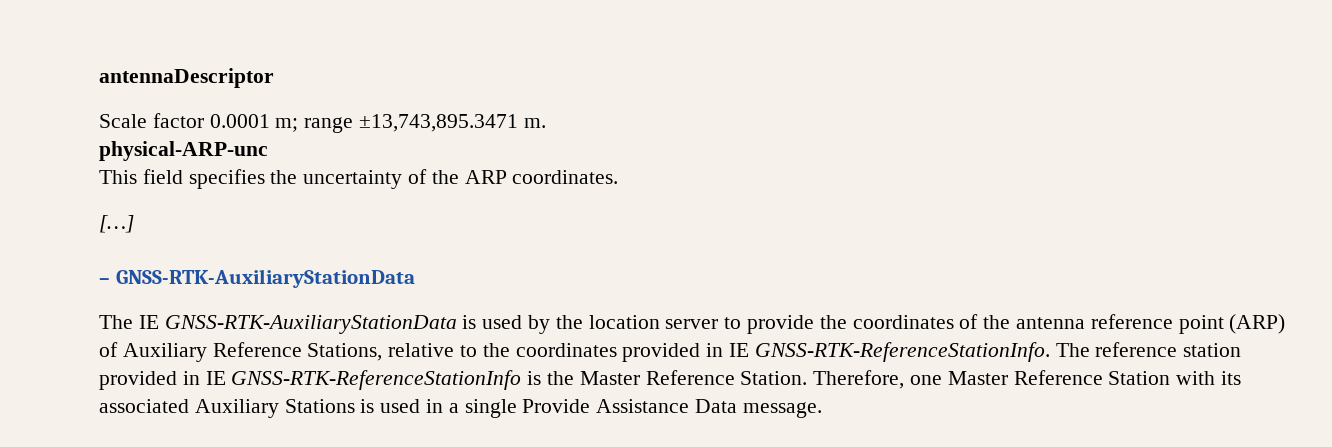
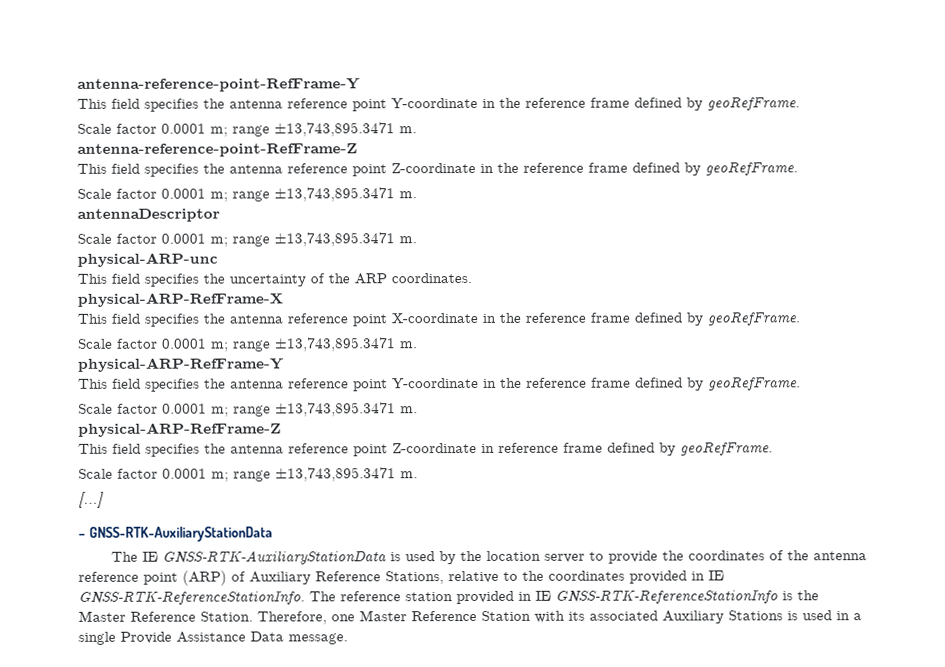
(99, 78) none -> [77,78,360,92] [77,96,800,112] [77,122,417,137] [77,143,358,157] [77,161,798,177] [77,187,417,202] antenna-reference-point-RefFrame-Y // This field specifies the antenna reference point Y-coordinate in the reference frame defined by geoRefFrame. // Scale factor 0.0001 m; range ±13,743,895.3471 m. // antenna-reference-point-RefFrame-Z // This field specifies the antenna reference point Z-coordinate in the reference frame defined by geoRefFrame. // Scale factor 0.0001 m; range ±13,743,895.3471 m. //
(619, 177) none -> [77,292,283,307] [77,311,800,327] [78,337,418,352] [78,357,284,372] [78,376,801,392] [78,402,418,417] [78,422,282,437] [78,441,773,457] [78,467,418,482] // physical-ARP-RefFrame-X // This field specifies the antenna reference point X-coordinate in the reference frame defined by geoRefFrame. // Scale factor 0.0001 m; range ±13,743,895.3471 m. // physical-ARP-RefFrame-Y // This field specifies the antenna reference point Y-coordinate in the reference frame defined by geoRefFrame. // Scale factor 0.0001 m; range ±13,743,895.3471 m. // physical-ARP-RefFrame-Z // This field specifies the antenna reference point Z-coordinate in reference frame defined by geoRefFrame. // Scale factor 0.0001 m; range ±13,743,895.3471 m.

